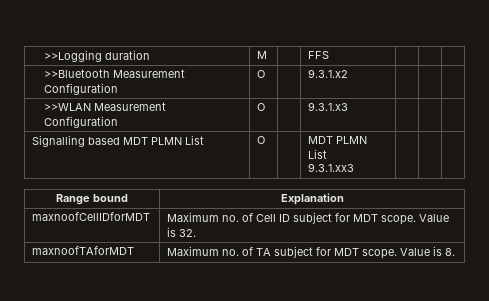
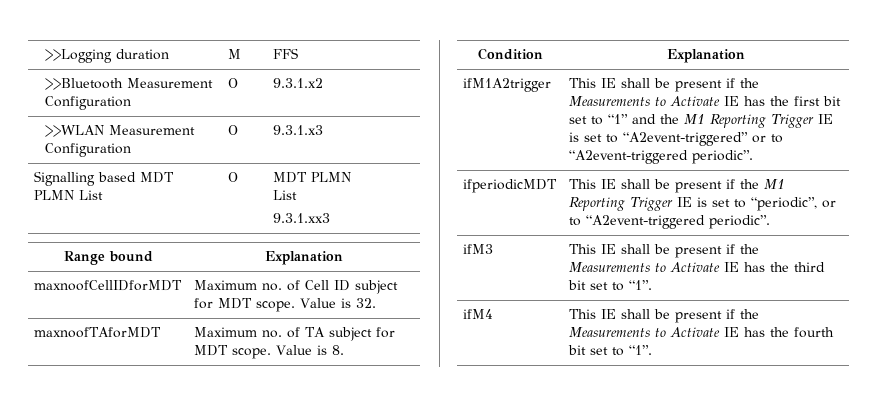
(456, 252) none -> [478,48,543,60] [667,49,745,63] [463,78,552,92] [569,78,760,92] [569,96,842,106] [569,114,833,128] [569,132,784,146] [569,150,754,164] [463,179,558,193] [569,179,786,193] [569,197,836,211] [569,215,771,229] [463,244,494,254] [569,244,760,258] [569,262,826,272] [568,280,653,291] [463,309,494,319] [569,309,760,323] [569,327,835,338] [568,345,653,356] // Condition | Explanation // ifM1A2trigger | This IE shall be present if the Measurements to Activate IE has the first bit set to “1” and the M1 Reporting Trigger IE is set to “A2event-triggered” or to “A2event-triggered periodic”. // ifperiodicMDT | This IE shall be present if the M1 Reporting Trigger IE is set to “periodic”, or to “A2event-triggered periodic”. // ifM3 | This IE shall be present if the Measurements to Activate IE has the third bit set to “1”. // ifM4 | This IE shall be present if the Measurements to Activate IE has the fourth bit set to “1”.

